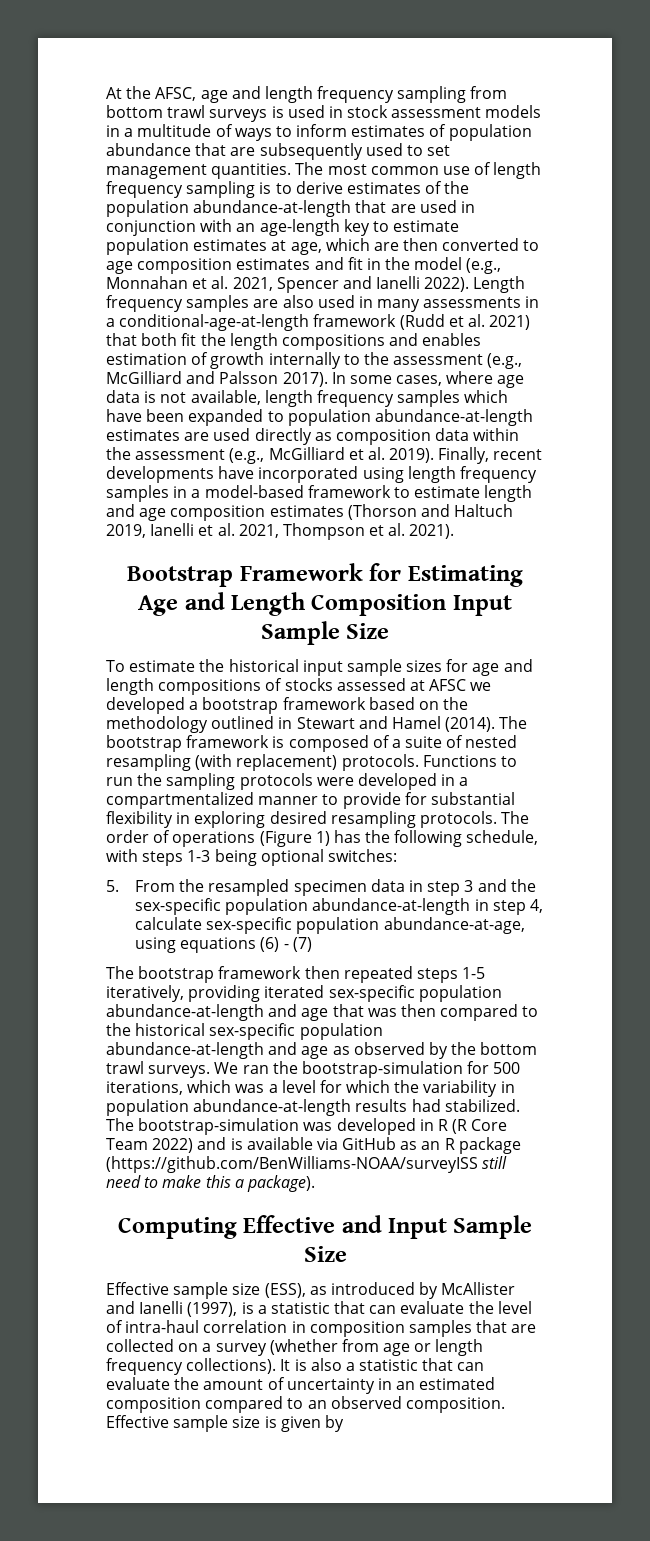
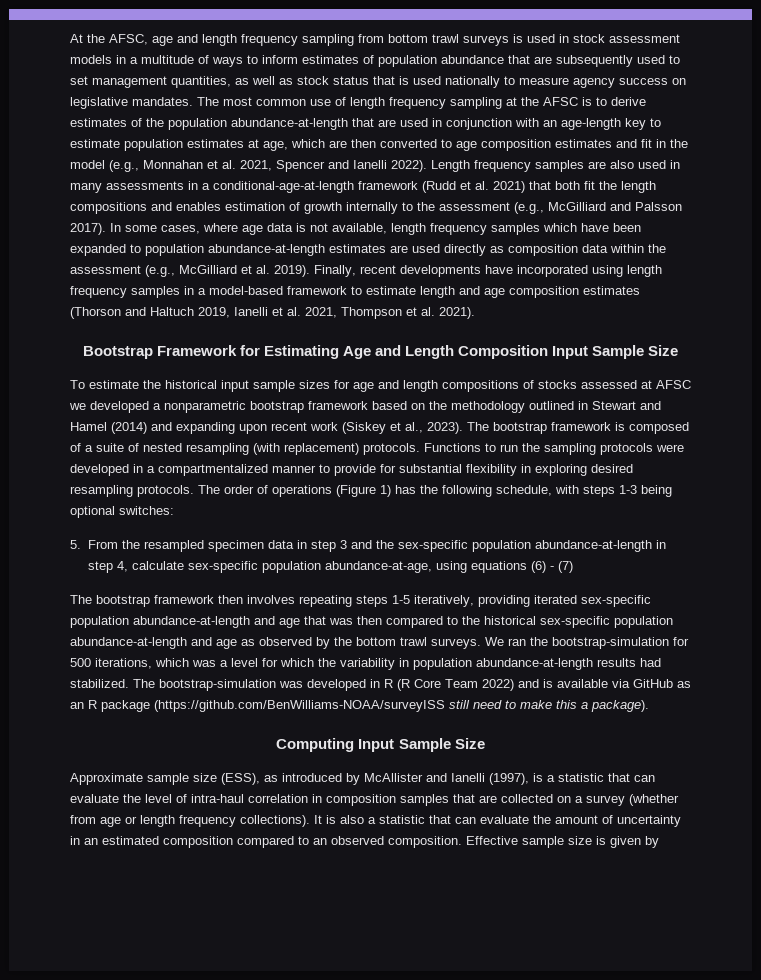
[211,163,292,179] quantities. -> [171,76,686,88] [70,97,193,109] quantities, as well as stock status that is used nationally to measure agency success on legislative mandates.
(256, 189) none -> [506,97,578,106] at the AFSC
(199, 705) none -> [164,401,246,413] nonparametric
[445,717,496,732] (2014). -> [111,422,463,434] (2014) and expanding upon recent work (Siskey et al., 2023).
[343,966,413,983] repeated -> [247,595,352,607] involves repeating
[243,1215,533,1239] [303,1246,347,1262] [106,1282,169,1295] Effective and Input Sample Size // Effective -> [358,738,485,752] [70,773,143,785] Input Sample Size // Approximate

